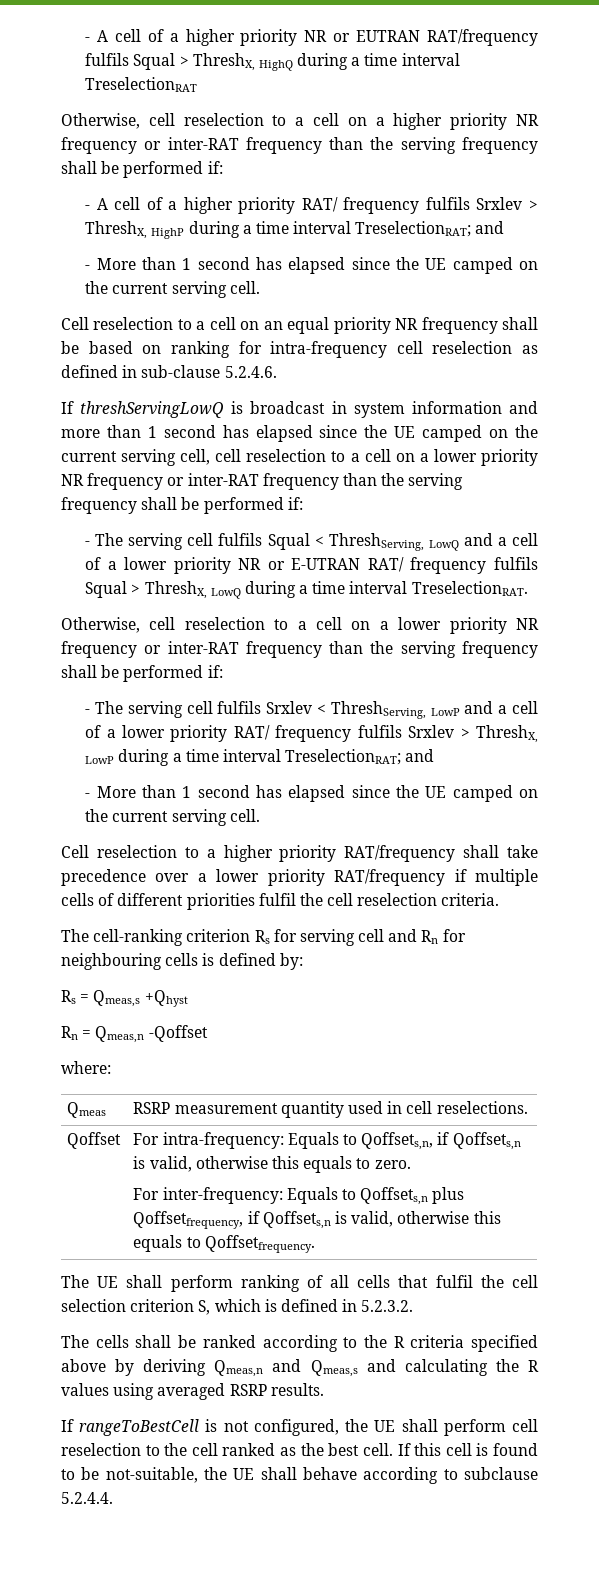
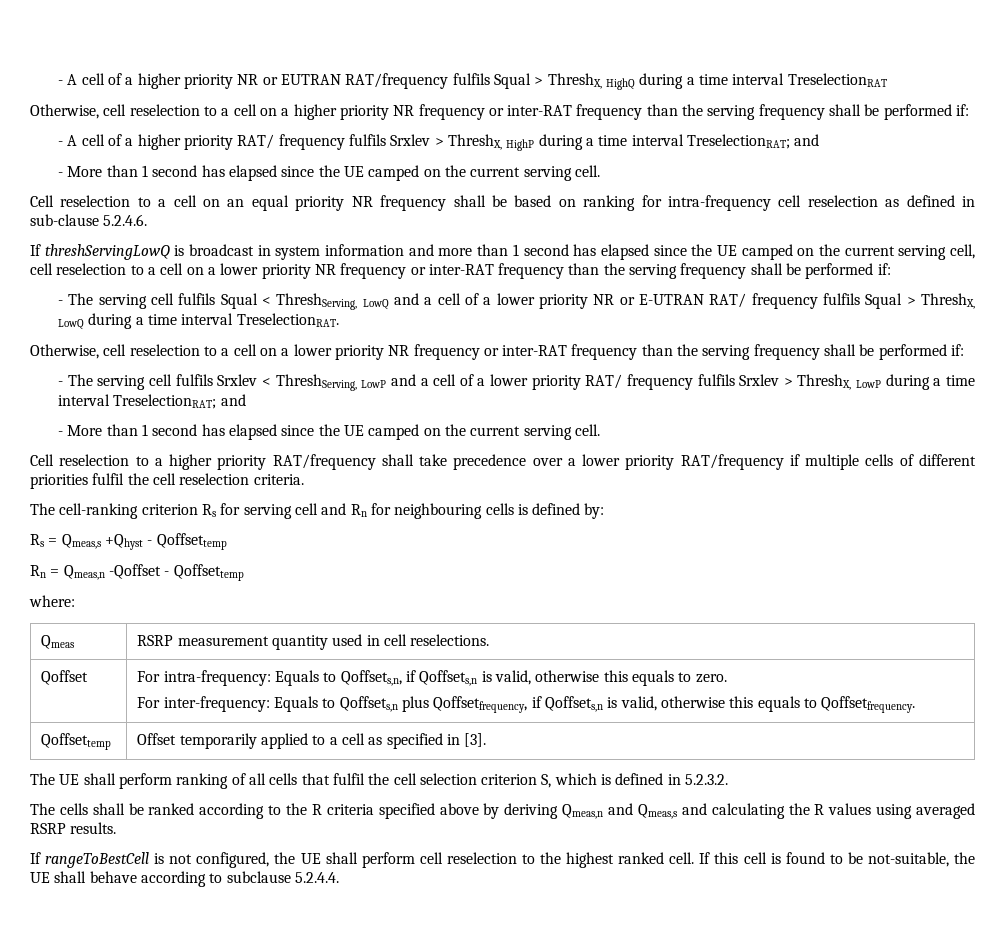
(188, 998) none -> [147,533,227,550] - Qoffsettemp
(208, 1033) none -> [164,564,244,581] - Qoffsettemp
(315, 1244) none -> [41,733,112,750] [137,733,487,749] // Qoffsettemp | Offset temporarily applied to a cell as specified in [3].
[191,1443,360,1456] cell ranked as the best -> [566,852,665,868] highest ranked

